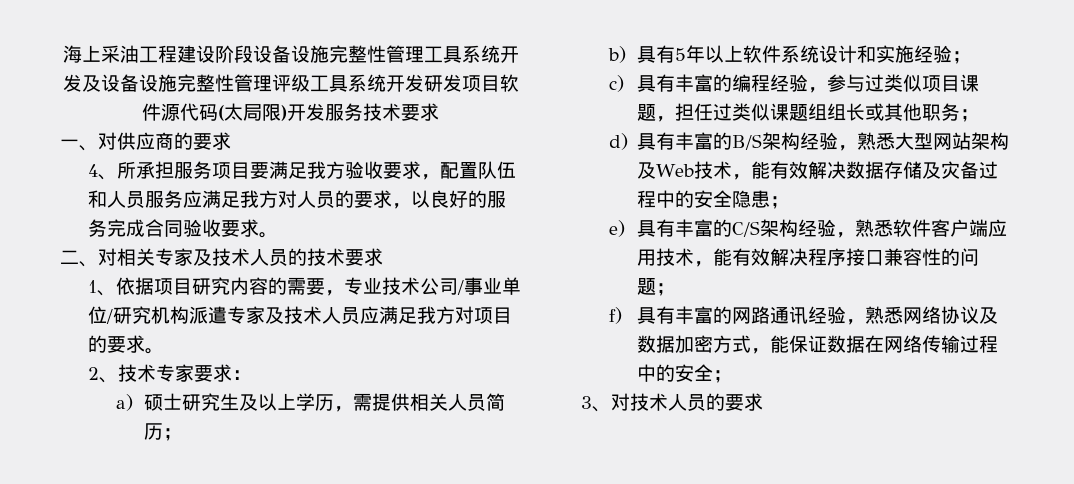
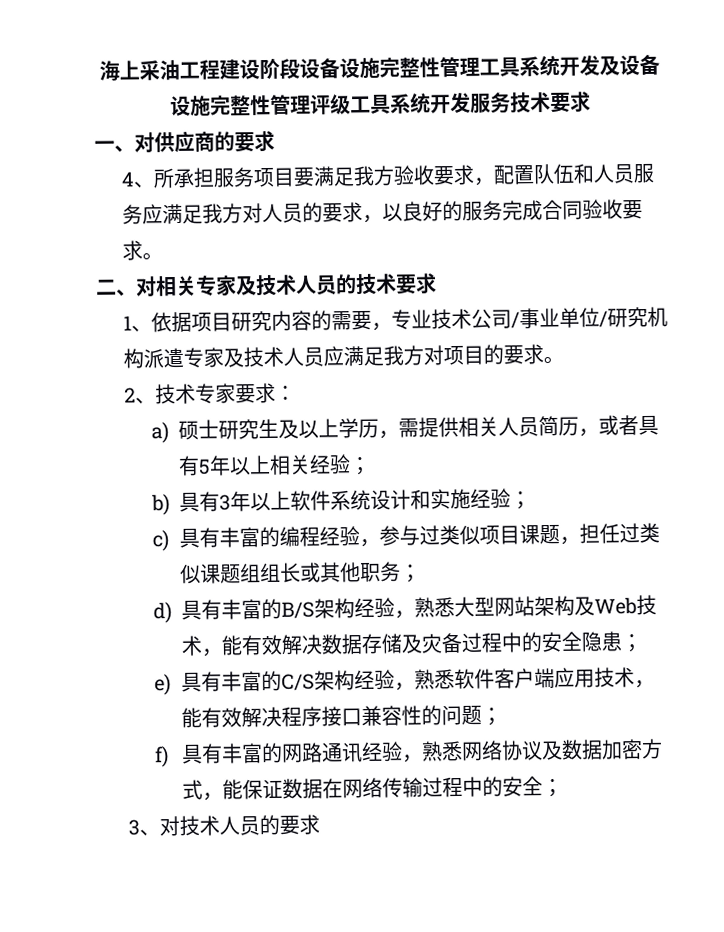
[423,74,519,92] [142,103,325,121] 研发项目软件源代码(太局限)开发 -> (471, 103) none
(163, 431) none -> [577,415,659,437] [177,454,351,476] ，或者具有5年以上相关经验
[674,48,686,61] 5 -> [218,494,231,511] 3

